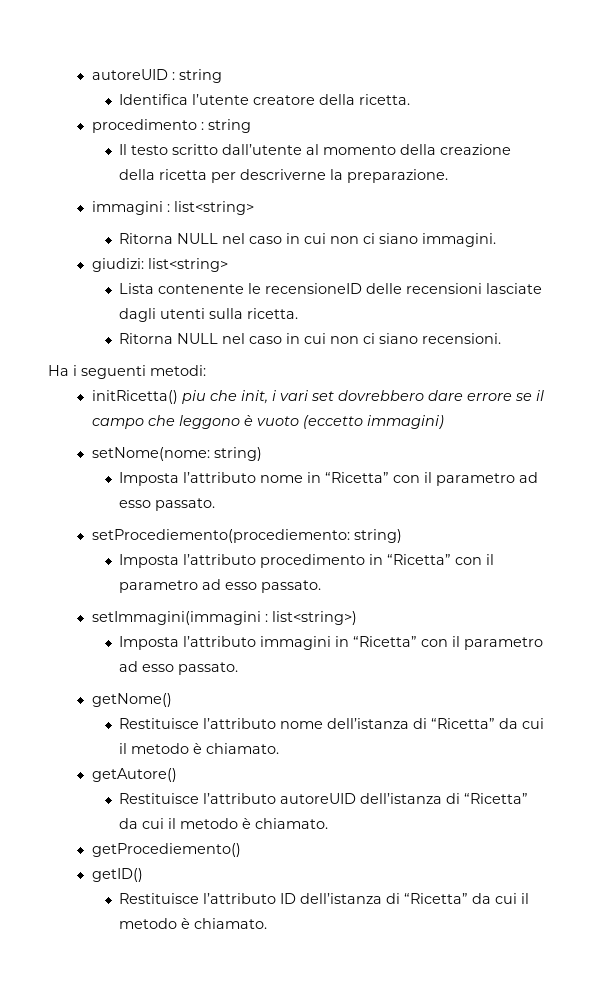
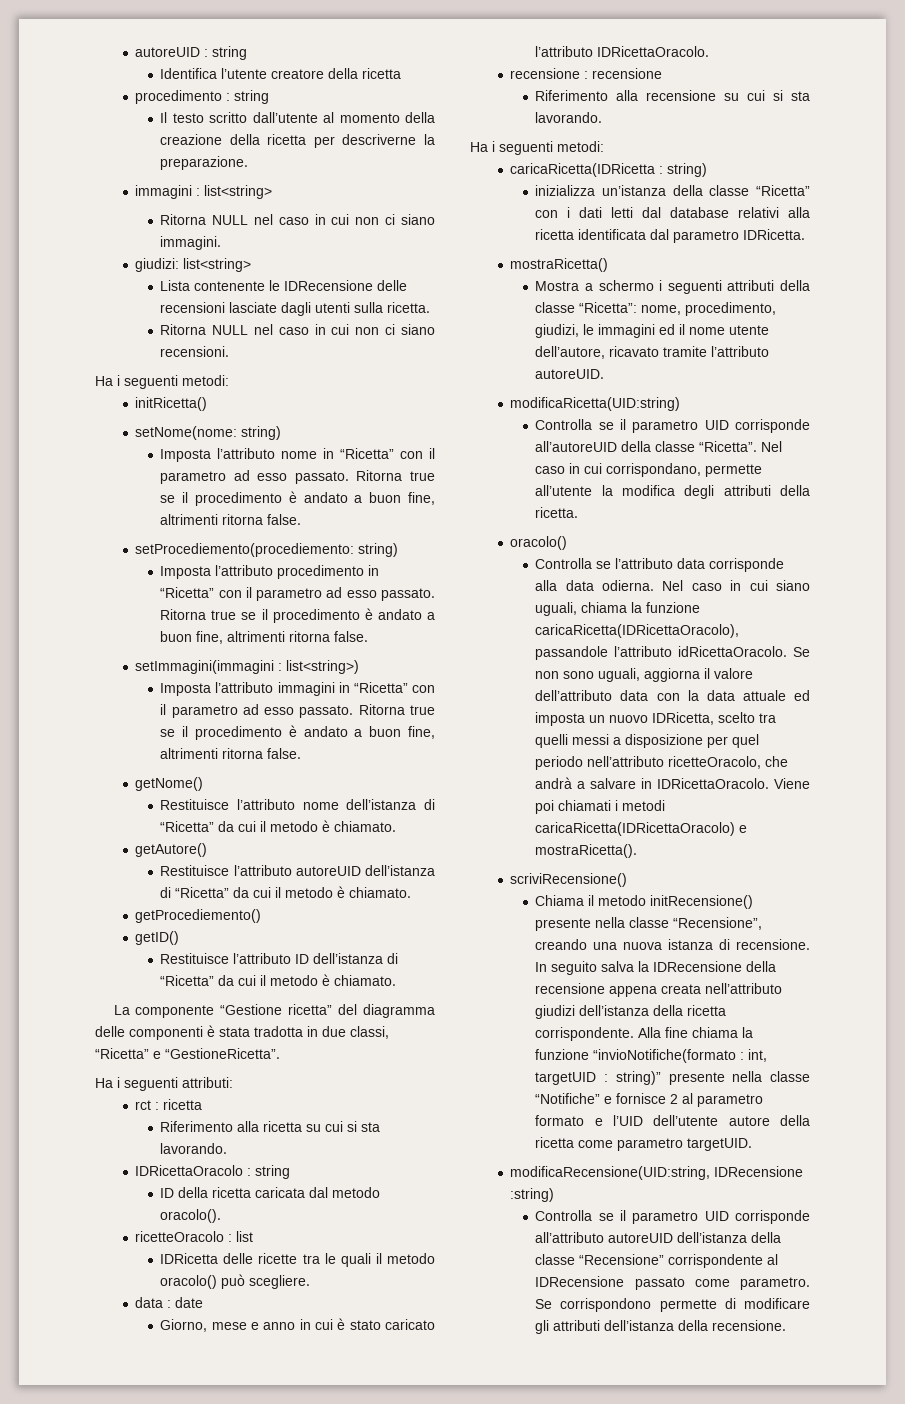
[359,94,411,105] ricetta. -> [362,68,402,79] ricetta
[265,283,363,294] recensioneID -> [284,280,374,291] IDRecensione
[181,390,544,404] [91,415,444,429] piu che init, i vari set dovrebbero dare errore se il campo che leggono è vuoto (eccetto immagini) -> (208, 404) none
(216, 504) none -> [356,470,435,481] [160,491,435,506] [160,514,302,525] Ritorna true se il procedimento è andato a buon fine, altrimenti ritorna false.
(322, 586) none -> [160,608,435,623] [160,631,369,644] Ritorna true se il procedimento è andato a buon fine, altrimenti ritorna false.
(239, 668) none -> [358,704,436,715] [160,725,435,740] [160,748,302,759] Ritorna true se il procedimento è andato a buon fine, altrimenti ritorna false.
(268, 923) none -> [113,1004,435,1018] [95,1025,389,1040] [95,1048,280,1059] [95,1077,233,1091] [135,1099,203,1110] [160,1121,381,1132] [160,1143,228,1154] [135,1165,291,1179] [160,1187,381,1198] [160,1209,222,1223] [135,1231,254,1242] [160,1253,435,1267] [160,1274,311,1289] [135,1297,204,1308] [160,1318,435,1332] [535,46,710,57] [510,68,663,79] [535,90,811,101] [535,112,603,123] [470,141,604,155] [510,163,708,177] [535,185,810,196] [535,207,810,218] [535,229,806,243] [510,258,609,272] [535,280,810,294] [535,302,777,316] [535,324,770,338] [535,346,770,359] [535,369,605,379] [510,397,681,411] [535,419,810,433] [535,441,783,452] [535,463,763,477] [535,485,810,499] [535,507,579,518] [510,536,568,550] [535,558,785,572] [535,580,810,591] [535,602,701,616] [535,624,740,638] [535,646,810,660] [535,668,754,682] [535,690,810,701] [535,712,777,726] [535,734,760,748] [535,756,789,770] [535,777,810,789] [535,800,666,814] [535,822,748,836] [535,844,638,858] [510,873,628,887] [535,895,754,909] [535,917,763,931] [535,939,810,950] [535,961,777,975] [535,983,783,997] [535,1005,727,1019] [535,1027,754,1041] [535,1049,768,1063] [535,1071,810,1085] [535,1093,764,1107] [535,1115,810,1126] [535,1137,753,1151] [510,1166,804,1180] [510,1188,555,1202] [535,1210,810,1224] [535,1232,782,1243] [535,1254,779,1268] [535,1276,810,1290] [535,1298,810,1312] [535,1320,787,1334] // La componente “Gestione ricetta” del diagramma delle componenti è stata tradotta in due classi, “Ricetta” e “GestioneRicetta”. // Ha i seguenti attributi: // rct : ricetta // Riferimento alla ricetta su cui si sta lavorando. // IDRicettaOracolo : string // ID della ricetta caricata dal metodo oracolo(). // ricetteOracolo : list // IDRicetta delle ricette tra le quali il metodo oracolo() può scegliere. // data : date // Giorno, mese e anno in cui è stato caricato l’attributo IDRicettaOracolo. // recensione : recensione // Riferimento alla recensione su cui si sta lavorando. // Ha i seguenti metodi: // caricaRicetta(IDRicetta : string) // inizializza un’istanza della classe “Ricetta” con i dati letti dal database relativi alla ricetta identificata dal parametro IDRicetta. // mostraRicetta() // Mostra a schermo i seguenti attributi della classe “Ricetta”: nome, procedimento, giudizi, le immagini ed il nome utente dell’autore, ricavato tramite l’attributo autoreUID. // modificaRicetta(UID:string) // Controlla se il parametro UID corrisponde all’autoreUID della classe “Ricetta”. Nel caso in cui corrispondano, permette all’utente la modifica degli attributi della ricetta. // oracolo() // Controlla se l’attributo data corrisponde alla data odierna. Nel caso in cui siano uguali, chiama la funzione caricaRicetta(IDRicettaOracolo), passandole l’attributo idRicettaOracolo. Se non sono uguali, aggiorna il valore dell’attributo data con la data attuale ed imposta un nuovo IDRicetta, scelto tra quelli messi a disposizione per quel periodo nell’attributo ricetteOracolo, che andrà a salvare in IDRicettaOracolo. Viene poi chiamati i metodi caricaRicetta(IDRicettaOracolo) e mostraRicetta(). // scriviRecensione() // Chiama il metodo initRecensione() presente nella classe “Recensione”, creando una nuova istanza di recensione. In seguito salva la IDRecensione della recensione appena creata nell’attributo giudizi dell’istanza della ricetta corrispondente. Alla fine chiama la funzione “invioNotifiche(formato : int, targetUID : string)” presente nella classe “Notifiche” e fornisce 2 al parametro formato e l’UID dell’utente autore della ricetta come parametro targetUID. // modificaRecensione(UID:string, IDRecensione :string) // Controlla se il parametro UID corrisponde all’attributo autoreUID dell’istanza della classe “Recensione” corrispondente al IDRecensione passato come parametro. Se corrispondono permette di modificare gli attributi dell’istanza della recensione.

